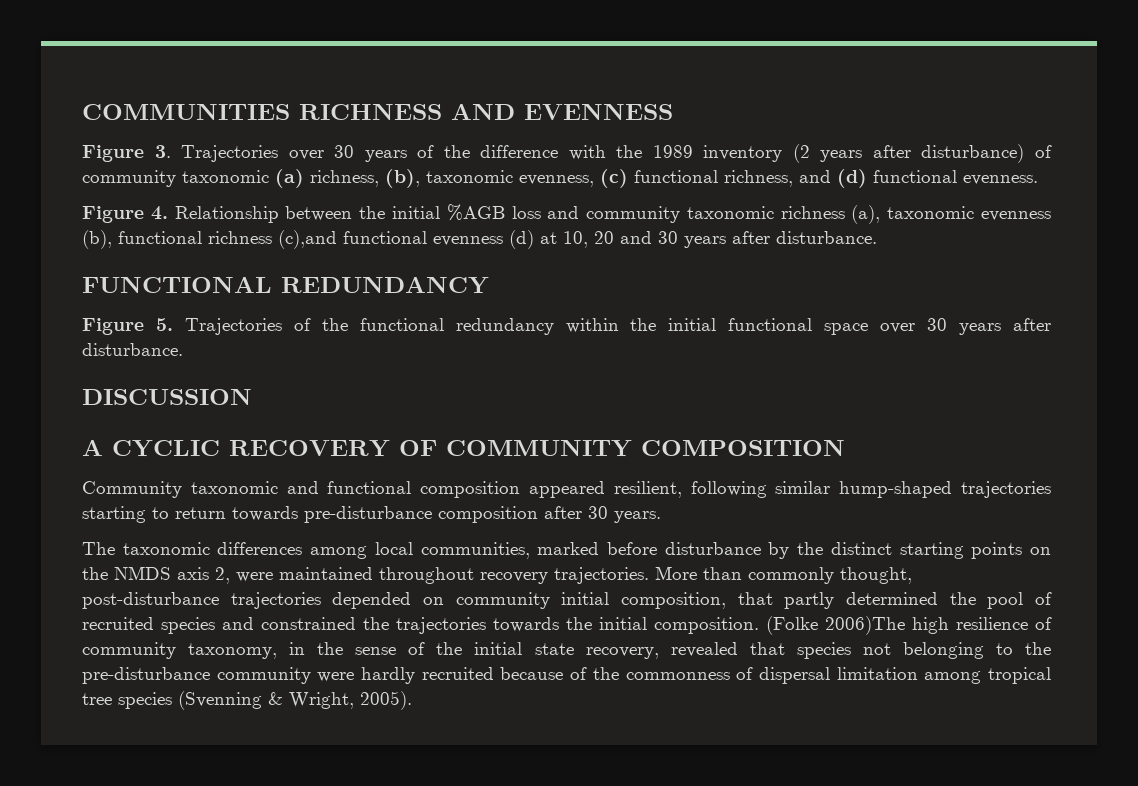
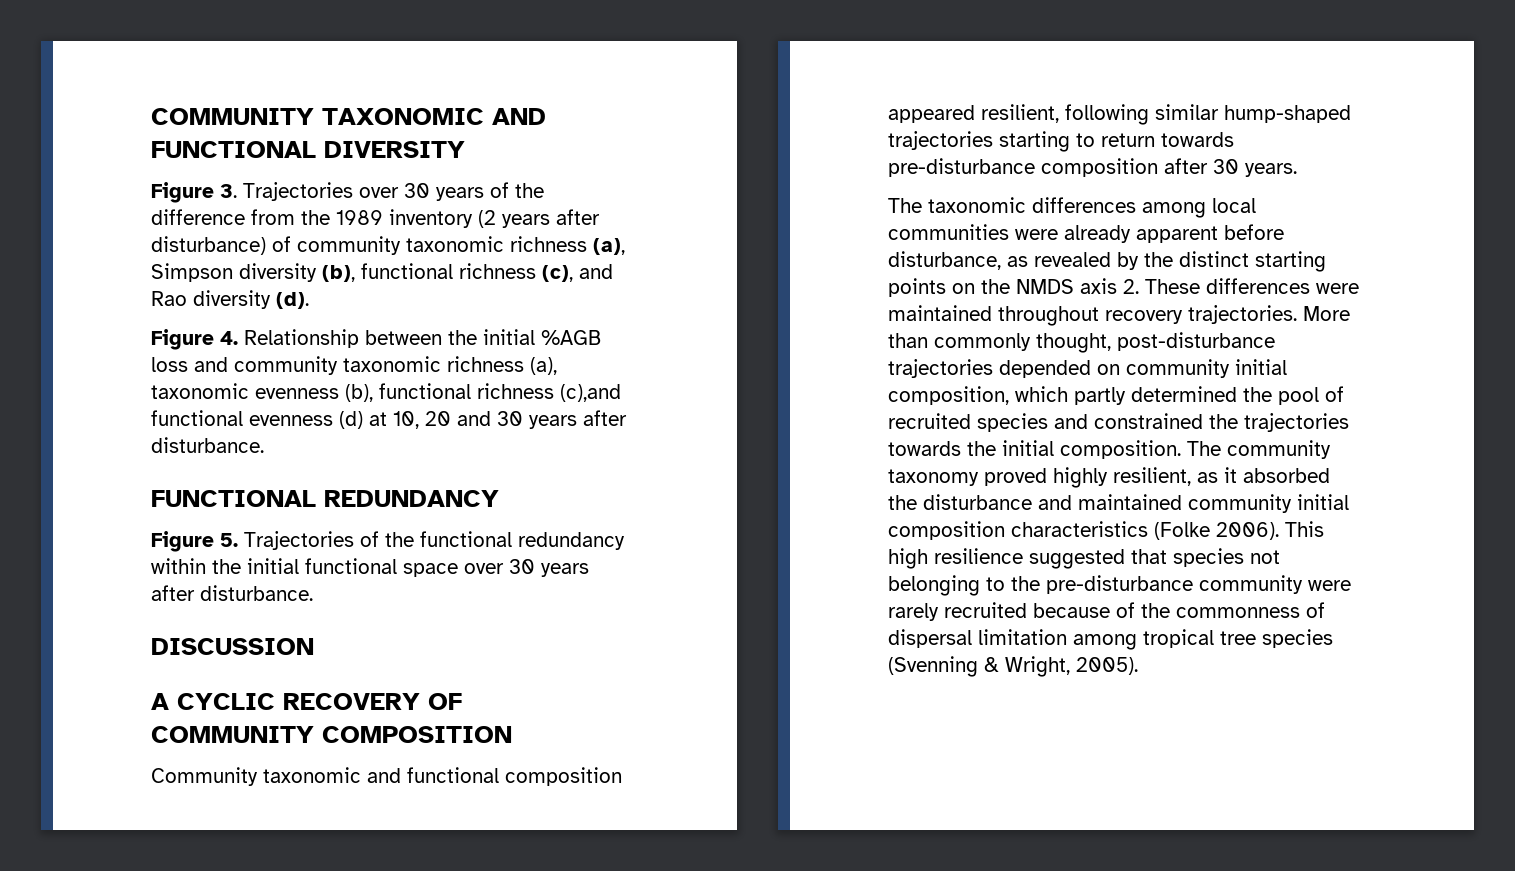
[82,103,673,120] COMMUNITIES RICHNESS AND EVENNESS -> [151,108,546,125] [151,141,465,158] COMMUNITY TAXONOMIC AND FUNCTIONAL DIVERSITY
[568,145,606,160] with -> [251,209,295,225] from
[275,169,1038,188] (a) richness, (b), taxonomic evenness, (c) functional richness, and (d) functional evenness. -> [510,236,625,255] [151,263,613,282] [151,290,309,309] richness (a), Simpson diversity (b), functional richness (c), and Rao diversity (d).
[420,542,761,559] communities, marked before disturbance -> [888,224,1284,243] [888,251,1111,270] communities were already apparent before disturbance, as revealed
[215,567,230,584] 2, -> [1123,278,1310,294] 2. These differences
[737,592,773,605] that -> [1015,386,1068,402] which
[766,616,1052,635] [82,642,738,659] (Folke 2006)The high resilience of community taxonomy, in the sense of the initial state recovery, revealed -> [1187,440,1331,459] [888,467,1330,488] [888,494,1349,513] [888,521,1324,540] [888,548,1125,569] The community taxonomy proved highly resilient, as it absorbed the disturbance and maintained community initial composition characteristics (Folke 2006). This high resilience suggested
[361,667,416,684] hardly -> [888,603,939,621] rarely

